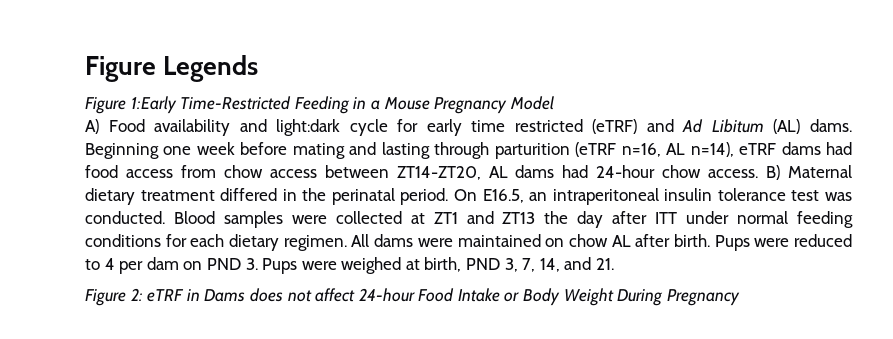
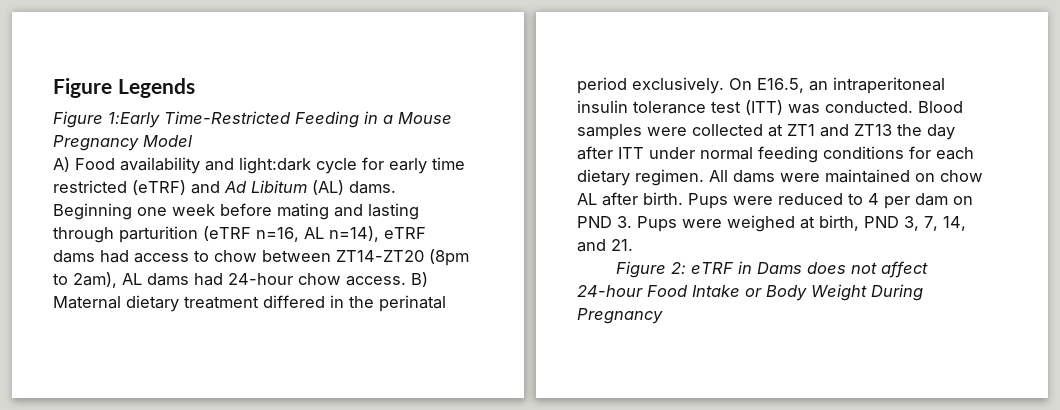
[85,165,481,180] food access from chow access between ZT14-ZT20, -> [134,249,469,266] [53,272,117,288] access to chow between ZT14-ZT20 (8pm to 2am),
[400,188,449,205] period. -> [577,77,724,94] period exclusively.
(820, 195) none -> [745,100,783,115] (ITT)

